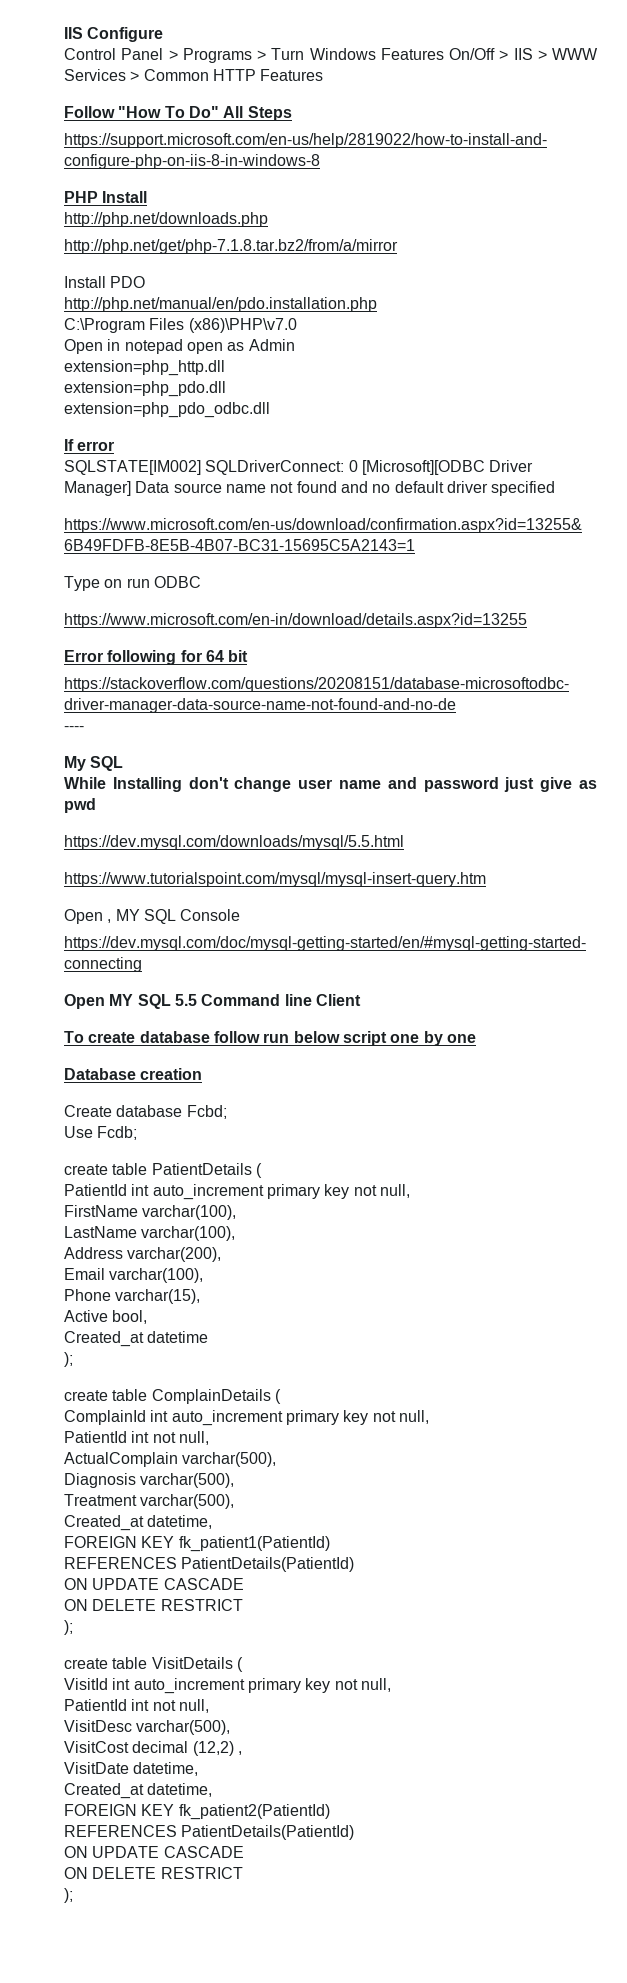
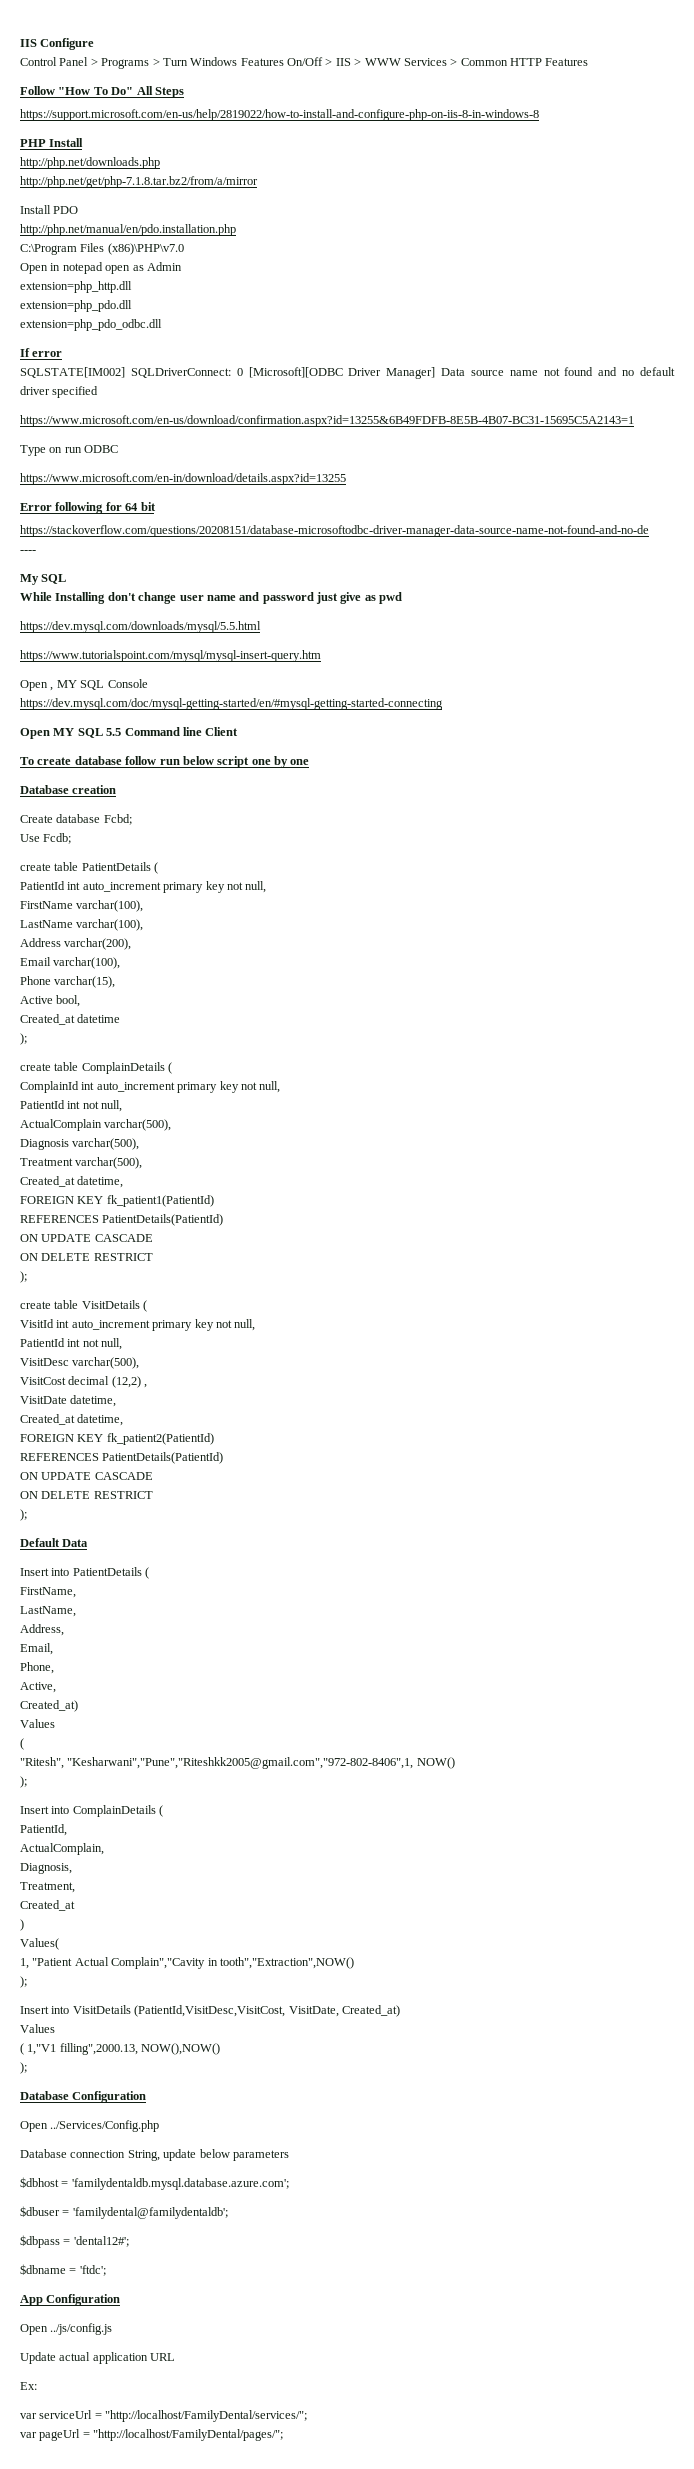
(73, 1895) none -> [20,1538,89,1547] [20,1567,150,1579] [20,1587,76,1598] [20,1606,76,1617] [20,1624,64,1636] [20,1643,53,1655] [20,1662,54,1674] [20,1682,56,1693] [20,1700,78,1712] [20,1719,55,1728] [20,1738,24,1750] [20,1757,455,1769] [20,1776,27,1788] [20,1805,164,1817] [20,1824,67,1836] [20,1843,104,1855] [20,1863,72,1874] [20,1882,75,1893] [20,1900,75,1911] [20,1919,24,1931] [20,1938,59,1950] [20,1957,354,1969] [20,1976,27,1988] [20,2005,400,2017] [20,2024,55,2033] [20,2043,221,2055] [20,2062,27,2074] [20,2091,147,2103] [20,2120,160,2132] [20,2149,289,2161] [20,2177,289,2190] [20,2206,228,2219] [20,2235,129,2248] [20,2264,106,2276] [20,2294,121,2306] [20,2323,113,2335] [20,2352,176,2364] [20,2382,37,2390] [20,2410,308,2422] [20,2429,284,2441] // Default Data // Insert into PatientDetails ( // FirstName, // LastName, // Address, // Email, // Phone, // Active, // Created_at) // Values // ( // "Ritesh", "Kesharwani","Pune","Riteshkk2005@gmail.com","972-802-8406",1, NOW() // ); // Insert into ComplainDetails ( // PatientId, // ActualComplain, // Diagnosis, // Treatment, // Created_at // ) // Values( // 1, "Patient Actual Complain","Cavity in tooth","Extraction",NOW() // ); // Insert into VisitDetails (PatientId,VisitDesc,VisitCost, VisitDate, Created_at) // Values // ( 1,"V1 filling",2000.13, NOW(),NOW() // ); // Database Configuration // Open ../Services/Config.php // Database connection String, update below parameters // $dbhost = 'familydentaldb.mysql.database.azure.com'; // $dbuser = 'familydental@familydentaldb'; // $dbpass = 'dental12#'; // $dbname = 'ftdc'; // App Configuration // Open ../js/config.js // Update actual application URL // Ex: // var serviceUrl = "http://localhost/FamilyDental/services/"; // var pageUrl = "http://localhost/FamilyDental/pages/";

